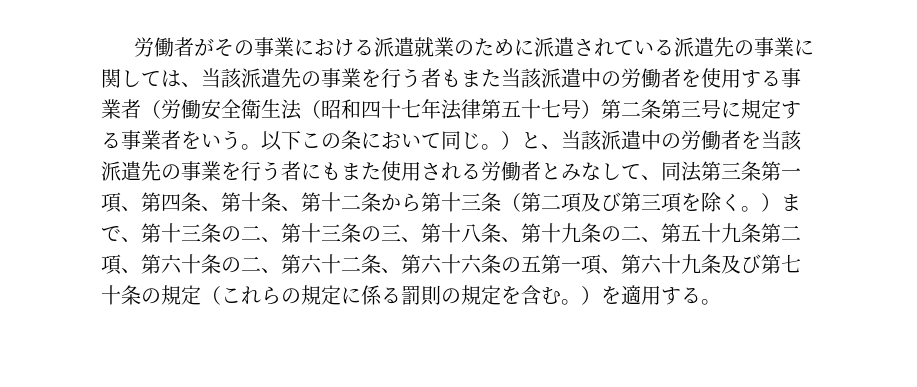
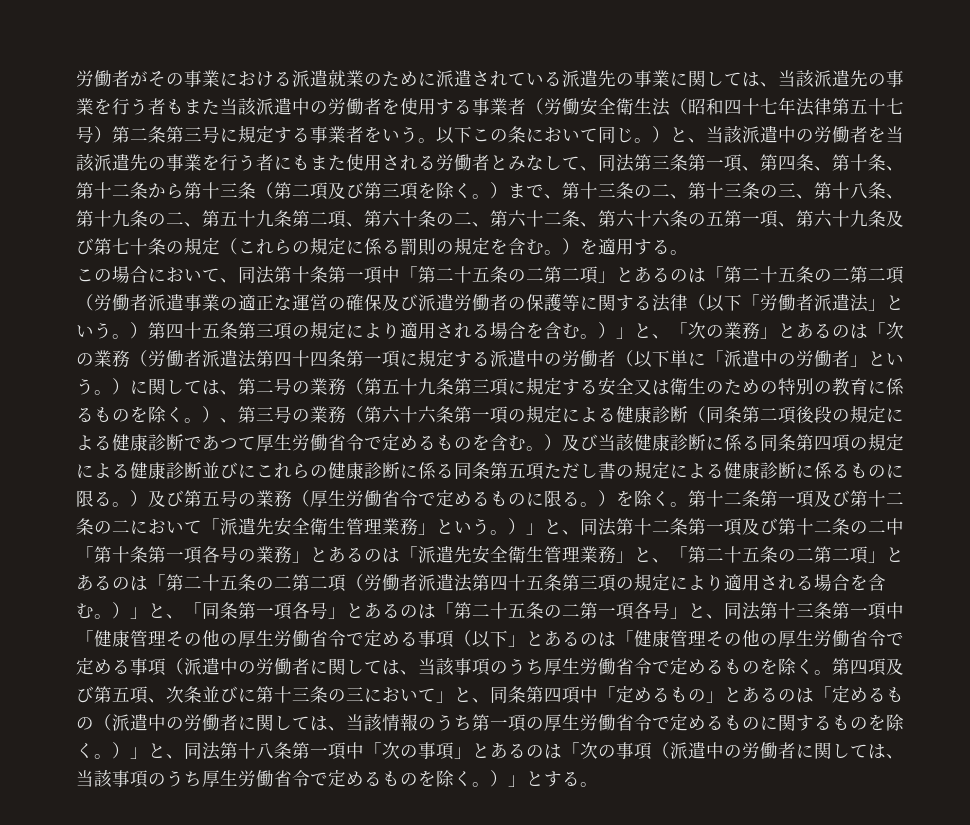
(721, 302) none -> [76,266,904,284] [76,293,904,312] [76,321,904,340] [76,349,904,368] [76,377,904,396] [76,405,904,424] [76,433,904,452] [76,461,904,480] [76,489,904,508] [76,517,904,536] [76,545,904,564] [76,573,886,592] [76,602,904,620] [76,629,904,648] [76,657,904,676] [76,685,904,704] [76,713,904,732] [76,742,904,760] [76,769,598,788] // この場合において、同法第十条第一項中「第二十五条の二第二項」とあるのは「第二十五条の二第二項（労働者派遣事業の適正な運営の確保及び派遣労働者の保護等に関する法律（以下「労働者派遣法」という。）第四十五条第三項の規定により適用される場合を含む。）」と、「次の業務」とあるのは「次の業務（労働者派遣法第四十四条第一項に規定する派遣中の労働者（以下単に「派遣中の労働者」という。）に関しては、第二号の業務（第五十九条第三項に規定する安全又は衛生のための特別の教育に係るものを除く。）、第三号の業務（第六十六条第一項の規定による健康診断（同条第二項後段の規定による健康診断であつて厚生労働省令で定めるものを含む。）及び当該健康診断に係る同条第四項の規定による健康診断並びにこれらの健康診断に係る同条第五項ただし書の規定による健康診断に係るものに限る。）及び第五号の業務（厚生労働省令で定めるものに限る。）を除く。第十二条第一項及び第十二条の二において「派遣先安全衛生管理業務」という。）」と、同法第十二条第一項及び第十二条の二中「第十条第一項各号の業務」とあるのは「派遣先安全衛生管理業務」と、「第二十五条の二第二項」とあるのは「第二十五条の二第二項（労働者派遣法第四十五条第三項の規定により適用される場合を含む。）」と、「同条第一項各号」とあるのは「第二十五条の二第一項各号」と、同法第十三条第一項中「健康管理その他の厚生労働省令で定める事項（以下」とあるのは「健康管理その他の厚生労働省令で定める事項（派遣中の労働者に関しては、当該事項のうち厚生労働省令で定めるものを除く。第四項及び第五項、次条並びに第十三条の三において」と、同条第四項中「定めるもの」とあるのは「定めるもの（派遣中の労働者に関しては、当該情報のうち第一項の厚生労働省令で定めるものに関するものを除く。）」と、同法第十八条第一項中「次の事項」とあるのは「次の事項（派遣中の労働者に関しては、当該事項のうち厚生労働省令で定めるものを除く。）」とする。

